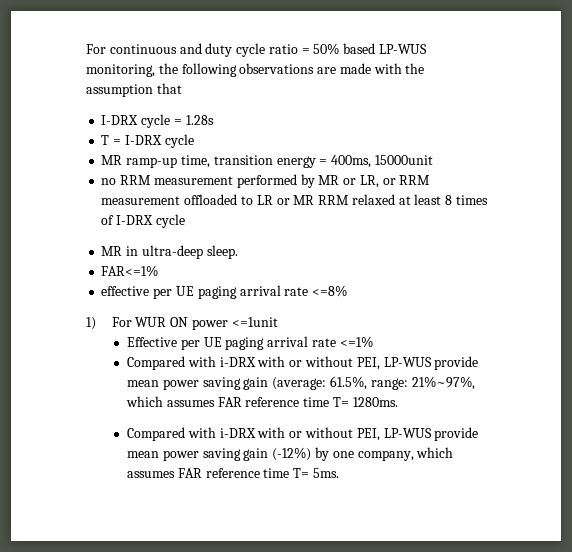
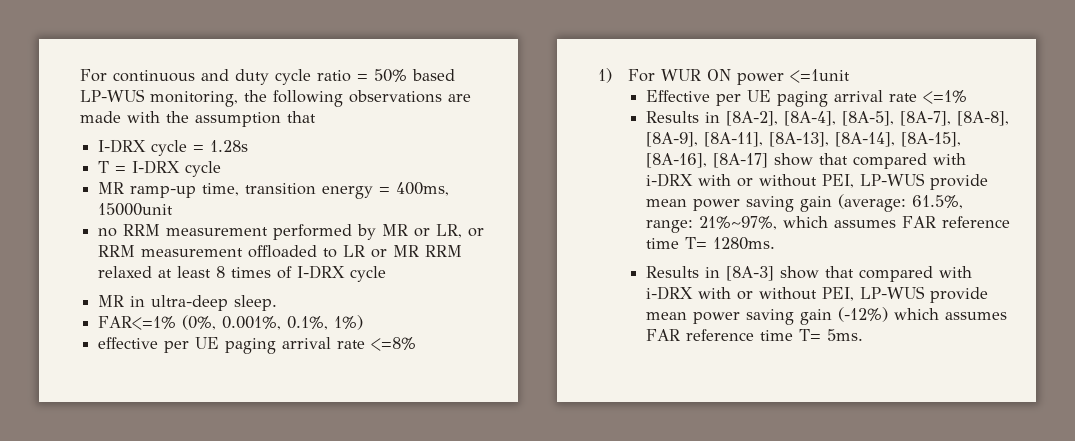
(159, 271) none -> [182,315,364,330] (0%, 0.001%, 0.1%, 1%)
[127,356,186,370] Compared -> [646,111,1010,126] [646,132,962,147] [646,153,928,169] Results in [8A-2], [8A-4], [8A-5], [8A-7], [8A-8], [8A-9], [8A-11], [8A-13], [8A-14], [8A-15], [8A-16], [8A-17] show that compared
[127,427,186,441] Compared -> [646,266,934,282] Results in [8A-3] show that compared
[314,447,414,461] by one company, -> (889, 314) none

